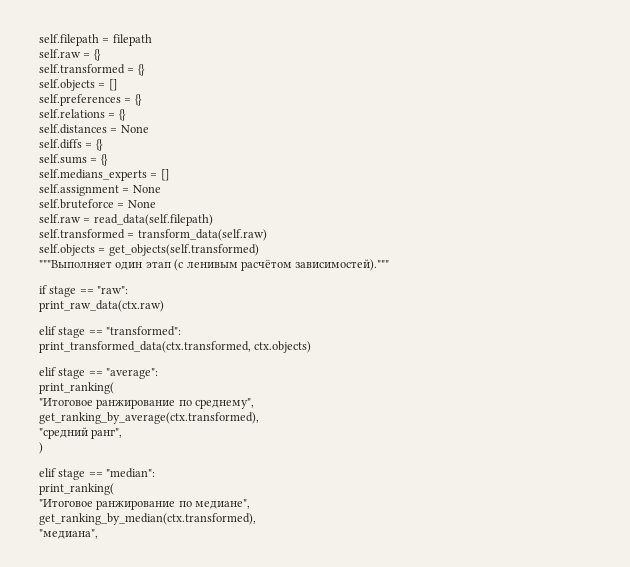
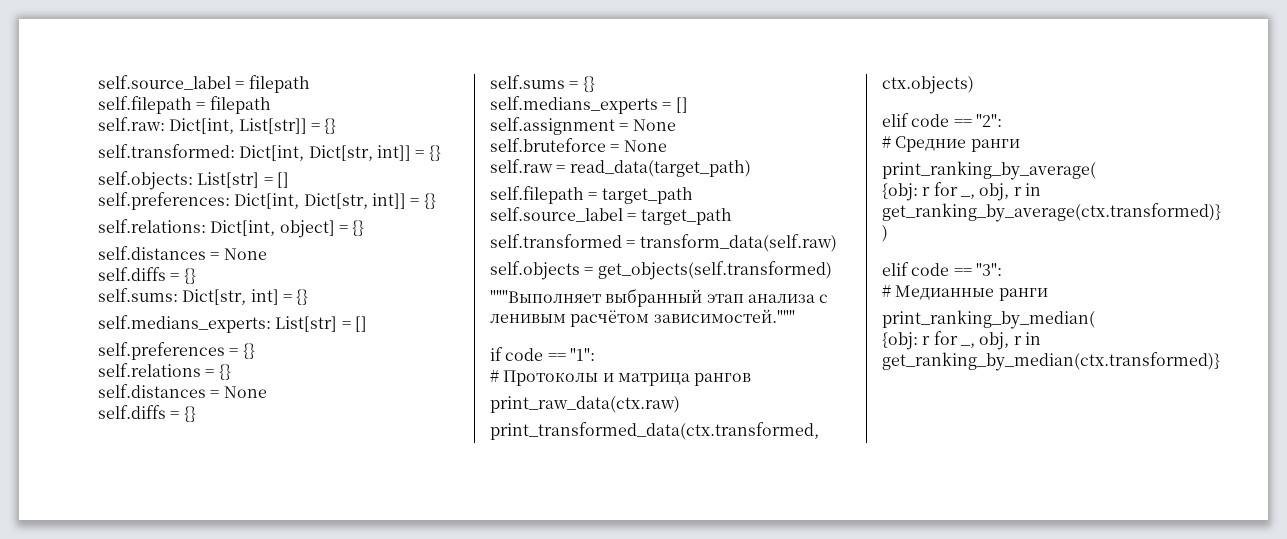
(39, 40) none -> [98,75,310,93] self.source_label = filepath //
[39,49,101,61] [39,64,145,76] [39,79,95,91] self.raw = {} // self.transformed = {} // self.objects -> [98,117,337,134] [98,144,441,161] [98,171,289,190] [98,192,436,210] [98,219,365,238] [98,246,267,260] [98,267,196,284] [98,288,309,305] [98,315,338,333] self.raw: Dict[int, List[str]] = {} // self.transformed: Dict[int, Dict[str, int]] = {} // self.objects: List[str] = [] // self.preferences: Dict[int, Dict[str, int]] = {} // self.relations: Dict[int, object] = {} // self.distances = None // self.diffs = {} // self.sums: Dict[str, int] = {} // self.medians_experts: List[str]
[93,214,213,226] read_data(self.filepath) -> [569,160,751,177] [490,186,693,204] [490,207,732,225] read_data(target_path) // self.filepath = target_path // self.source_label = target_path
[115,259,184,271] один этап (с -> [605,288,829,307] выбранный этап анализа с
[295,259,390,271] зависимостей).""" -> [653,309,795,323] зависимостей."""
[49,286,129,297] [39,300,164,312] [39,326,182,338] [39,341,312,353] [39,367,159,379] [39,382,114,394] [39,398,255,409] [39,412,259,424] [39,427,123,439] [39,442,43,454] [39,468,156,480] [39,483,114,495] [39,499,251,510] [39,513,256,525] [39,529,98,539] stage == "raw": // print_raw_data(ctx.raw) // elif stage == "transformed": // print_transformed_data(ctx.transformed, ctx.objects) // elif stage == "average": // print_ranking( // "Итоговое ранжирование по среднему", // get_ranking_by_average(ctx.transformed), // "средний ранг", // ) // elif stage == "median": // print_ranking( // "Итоговое ранжирование по медиане", // get_ranking_by_median(ctx.transformed), // "медиана", -> [505,348,595,361] [490,369,752,386] [490,396,680,413] [490,422,819,440] [882,76,974,94] [882,113,1002,127] [882,135,1020,152] [882,161,1096,180] [882,182,1041,201] [882,203,1221,222] [882,225,888,242] [882,262,1002,276] [882,284,1048,301] [882,310,1095,329] [882,331,1041,350] [882,352,1220,371] code == "1": // # Протоколы и матрица рангов // print_raw_data(ctx.raw) // print_transformed_data(ctx.transformed, ctx.objects) // elif code == "2": // # Средние ранги // print_ranking_by_average( // {obj: r for _, obj, r in get_ranking_by_average(ctx.transformed)} // ) // elif code == "3": // # Медианные ранги // print_ranking_by_median( // {obj: r for _, obj, r in get_ranking_by_median(ctx.transformed)}

